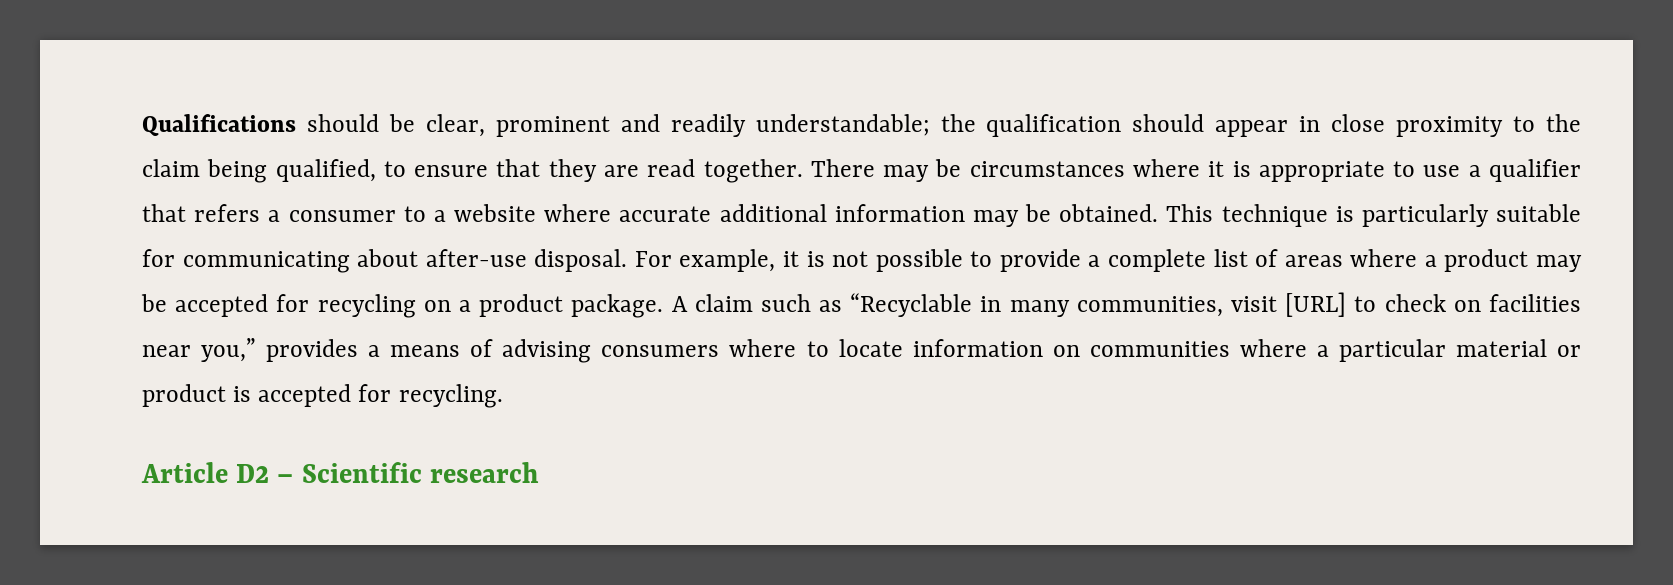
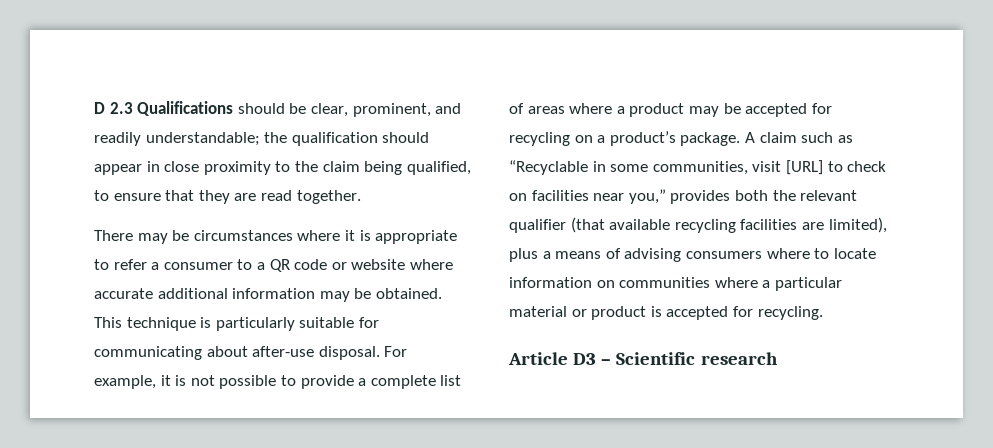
(142, 125) none -> [94,102,133,114] D 2.3
[495,116,610,137] prominent -> [352,103,431,117] prominent,
(803, 171) none -> (361, 197) //
[1423,159,1581,182] [142,204,261,222] use a qualifier that refers -> [113,259,147,270] refer
(446, 216) none -> [269,259,347,272] QR code or
[479,294,564,317] product -> [609,131,676,146] product’s
[1009,300,1070,317] many -> [610,164,649,172] some
(359, 350) none -> [734,190,858,201] [509,217,887,233] [509,248,538,262] both the relevant qualifier (that available recycling facilities are limited), plus
[236,464,270,483] D2 -> [573,353,597,365] D3

